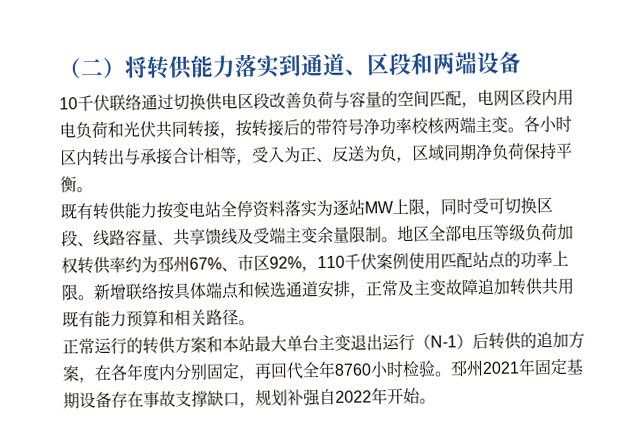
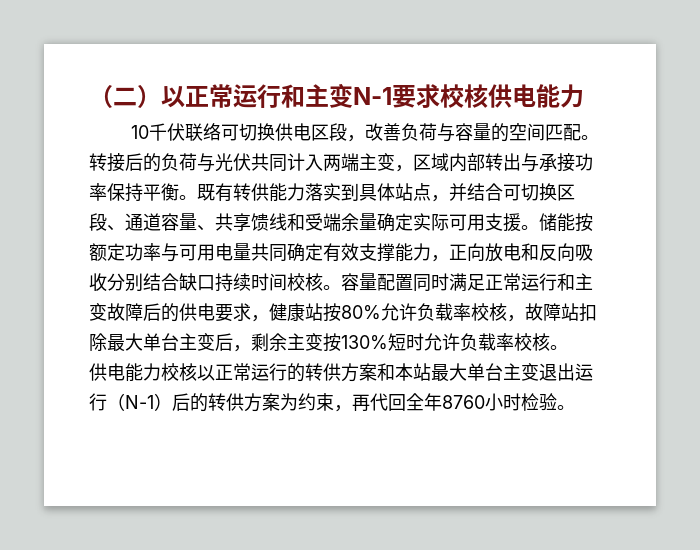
[124,51,522,80] 将转供能力落实到通道、区段和两端设备 -> [161,83,584,108] 以正常运行和主变N-1要求校核供电能力
[141,93,174,111] 通过 -> [221,124,240,141] 可
(270, 100) none -> [347,135,366,142] ，
[461,88,574,109] [59,115,572,140] [60,142,525,167] ，电网区段内用电负荷和光伏共同转接，按转接后的带符号净功率校核两端主变。各小时区内转出与承接合计相等，受入为正、反送为负，区域同期净负荷 -> [581,135,600,140] [89,153,593,172] [89,183,107,201] 。转接后的负荷与光伏共同计入两端主变，区域内部转出与承接功率
(93, 190) // -> (197, 197) none
[156,197,489,220] 按变电站全停资料落实为逐站MW上限，同时受 -> [305,183,503,202] 落实到具体站点，并结合
[93,229,126,246] 线路 -> [125,213,161,231] 通道
[237,222,574,245] [61,250,569,275] [61,277,574,301] [62,309,255,328] 及受端主变余量限制。地区全部电压等级负荷加权转供率约为邳州67%、市区92%，110千伏案例使用匹配站点的功率上限。新增联络按具体端点和候选通道安排，正常及主变故障追加转供共用既有能力预算和相关路径。 // -> [287,213,593,232] [89,243,593,262] [89,273,593,292] [89,303,597,322] [89,333,568,352] [89,363,215,382] 和受端余量确定实际可用支援。储能按额定功率与可用电量共同确定有效支撑能力，正向放电和反向吸收分别结合缺口持续时间校核。容量配置同时满足正常运行和主变故障后的供电要求，健康站按80%允许负载率校核，故障站扣除最大单台主变后，剩余主变按130%短时允许负载率校核。 // 供电能力校核以
[488,331,585,350] [62,362,304,384] 转供的追加方案，在各年度内分别固定，再回代 -> [190,393,406,412] 的转供方案为约束，再代回
[450,358,584,378] [63,387,436,409] 邳州2021年固定基期设备存在事故支撑缺口，规划补强自2022年开始。 -> (575, 407) none

